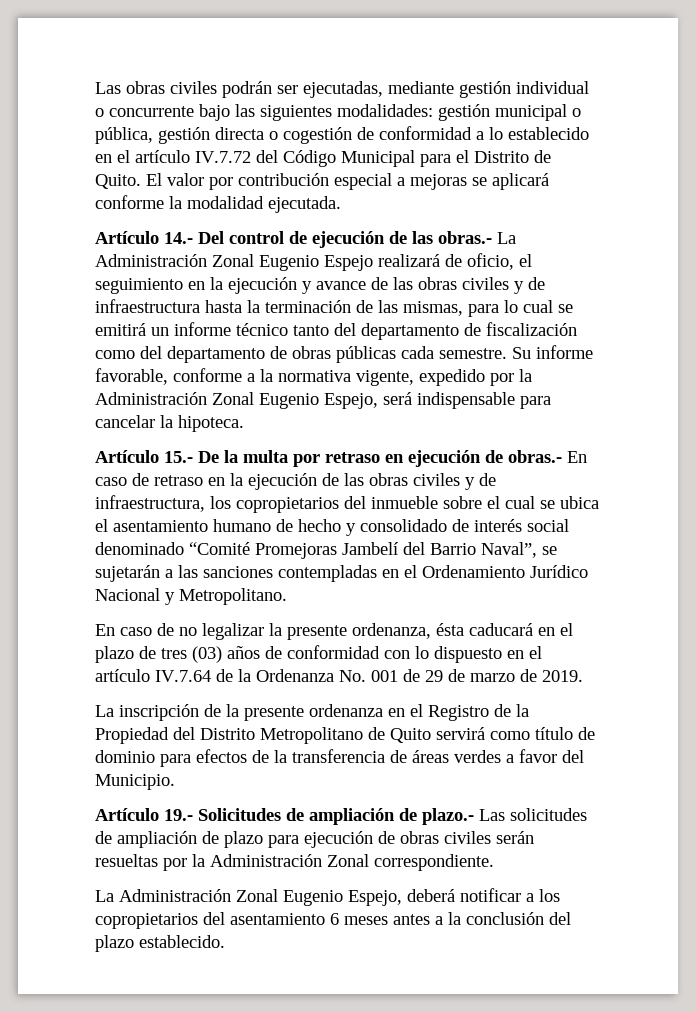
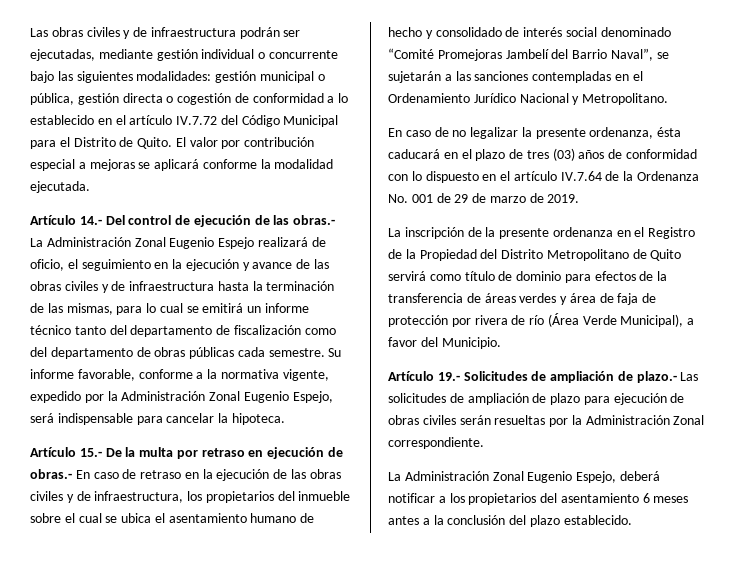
(217, 87) none -> [123,27,236,39] y de infraestructura
[236,497,339,513] copropietarios -> [205,491,274,503] propietarios
(501, 756) none -> [560,293,657,305] [388,313,684,327] y área de faja de protección por rivera de río (Área Verde Municipal),
[95,913,198,929] copropietarios -> [468,493,537,505] propietarios

